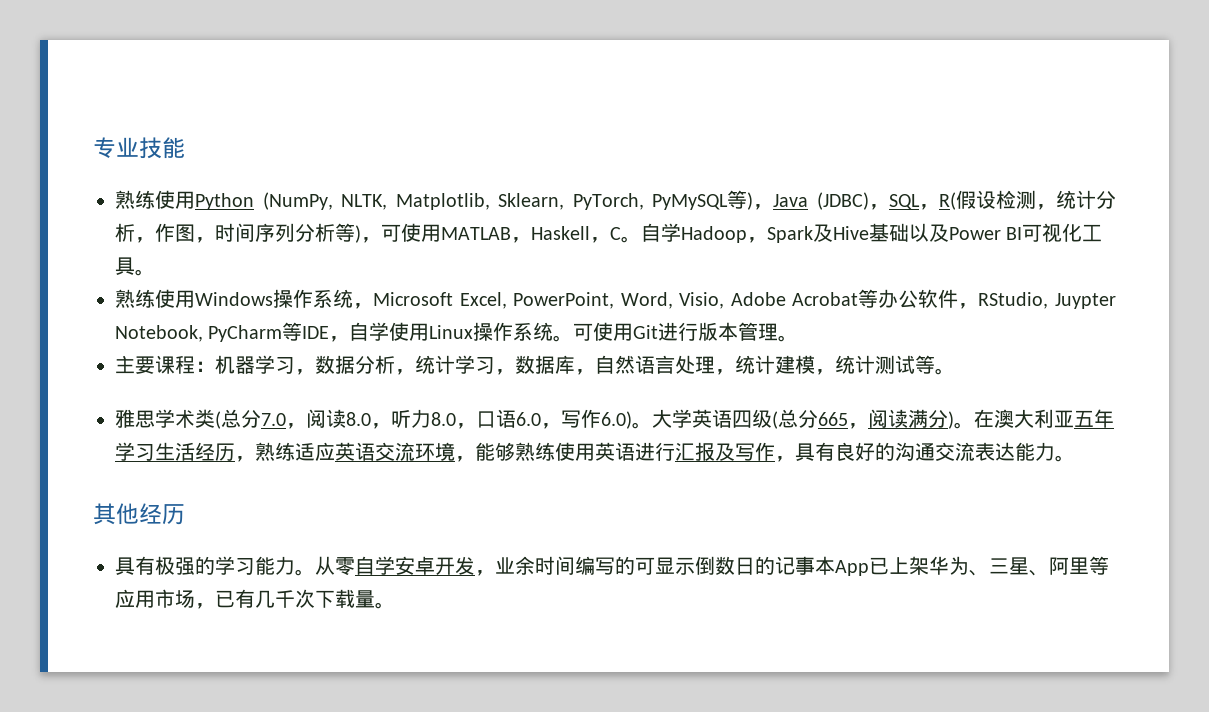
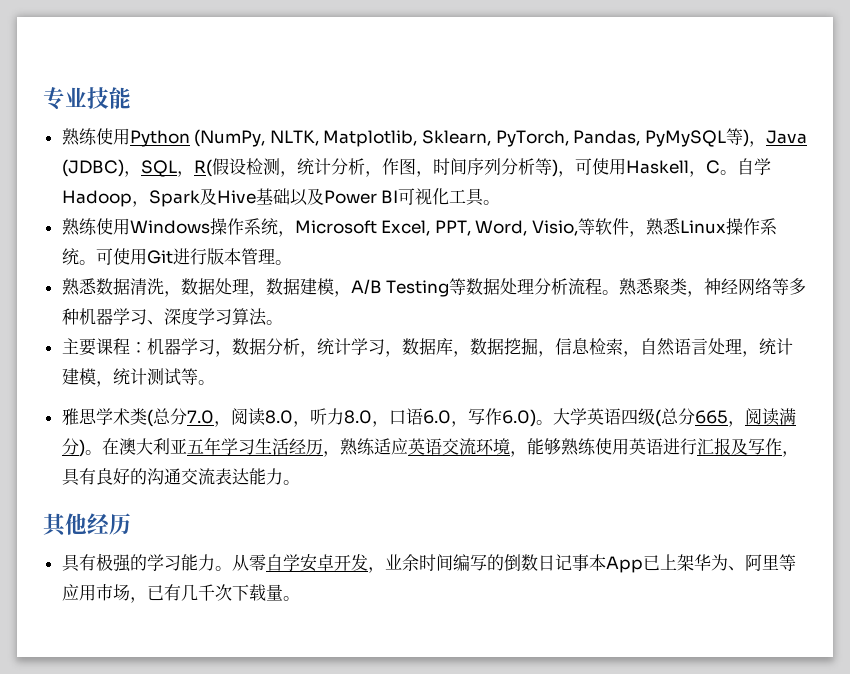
(644, 201) none -> [573,130,641,146] Pandas,
[441,227,531,243] MATLAB， -> (626, 166) none
[513,292,615,309] PowerPoint, -> [434,220,471,236] PPT,
[730,289,1116,309] [115,322,430,342] Adobe Acrobat等办公软件，RStudio, Juypter Notebook, PyCharm等IDE，自学使用 -> [578,218,682,237] 等软件，熟悉
(799, 338) none -> [61,278,807,297] [61,308,283,326] // 熟悉数据清洗，数据处理，数据建模，A/B Testing等数据处理分析流程。熟悉聚类，神经网络等多种机器学习、深度学习算法。
(595, 372) none -> [469,338,640,357] 数据挖掘，信息检索，
[635,556,775,575] 可显示倒数日的 -> [503,554,555,572] 倒数日
[989,557,1049,576] 三星、 -> (745, 568) none

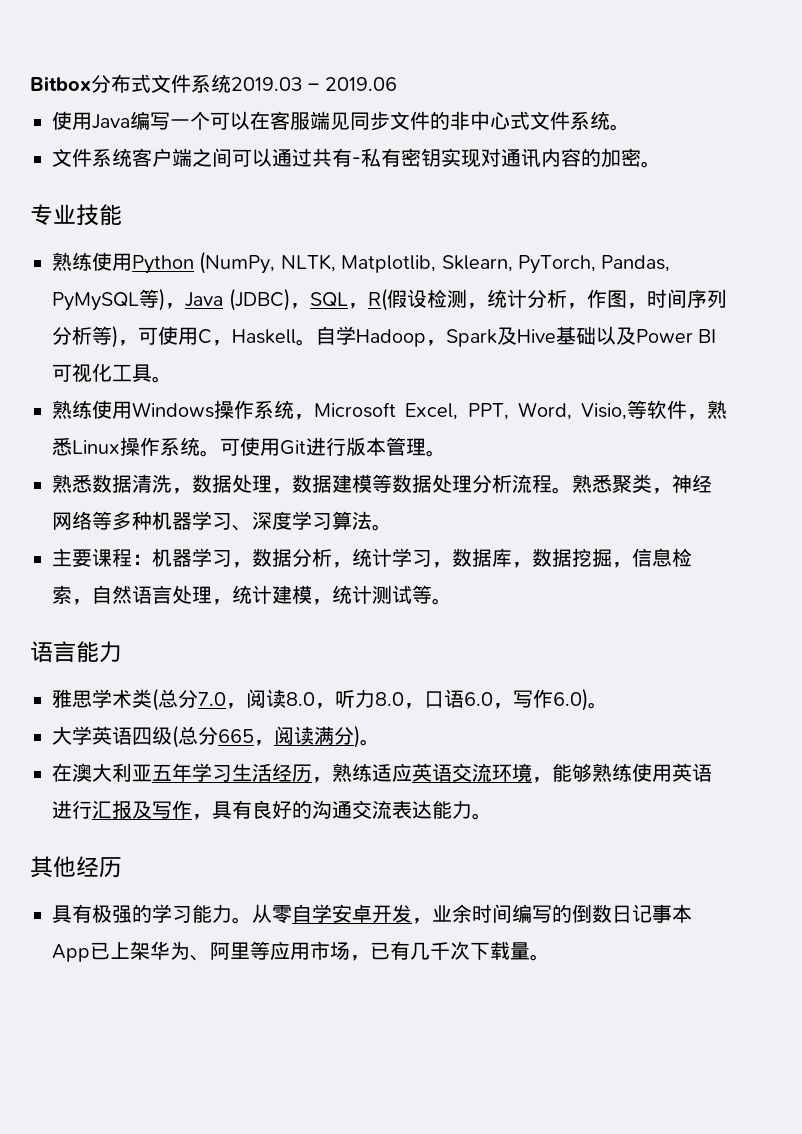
(43, 98) none -> [30,74,397,93] [52,111,630,131] [52,148,661,168] Bitbox分布式文件系统2019.03 – 2019.06 // 使用Java编写一个可以在客服端见同步文件的非中心式文件系统。 // 文件系统客户端之间可以通过共有-私有密钥实现对通讯内容的加密。 //
[625,160,720,177] Haskell，C -> [198,329,296,346] C，Haskell
[333,279,450,297] ，A/B Testing -> (372, 483) none
(215, 382) none -> [30,641,122,663] // 语言能力
(553, 422) none -> (608, 705) //
(102, 452) none -> (380, 742) //

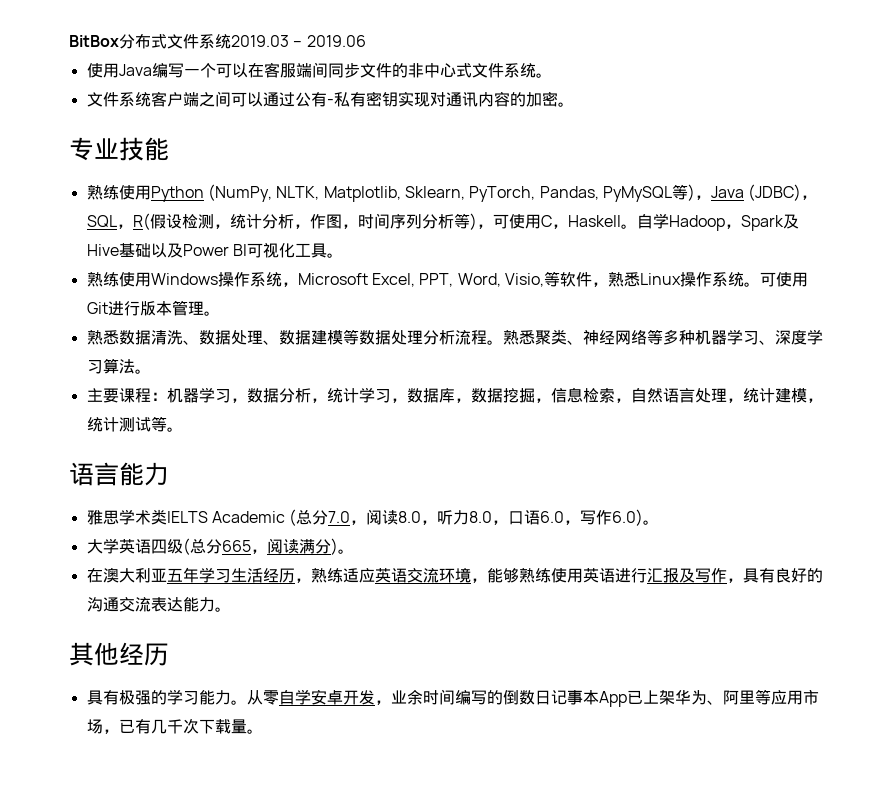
[30,76,91,91] Bitbox -> [69,35,119,47] BitBox
[330,112,350,130] 见 -> [311,62,328,78] 间
[312,148,332,167] 共 -> [294,92,311,107] 公
[172,474,292,494] ，数据处理， -> [182,330,279,345] 、数据处理、
[652,488,672,494] ， -> [566,340,583,345] 、
(152, 698) none -> [166,511,285,523] IELTS Academic

